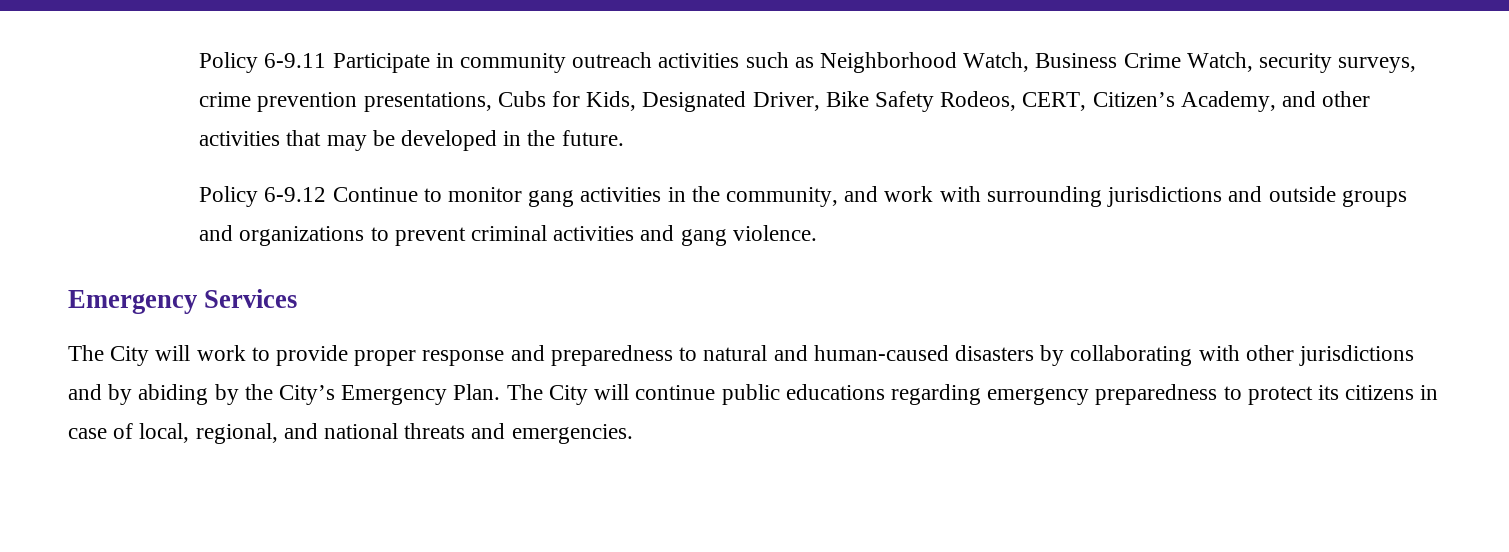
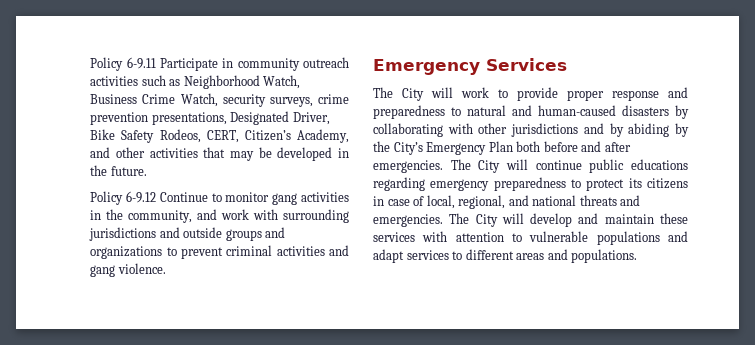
[497,91,637,111] Cubs for Kids, -> (227, 118) none
[453,384,501,400] Plan. -> [488,141,631,152] [373,160,443,173] Plan both before and after emergencies.
(633, 434) none -> [449,213,688,227] [373,231,688,245] [373,249,638,263] The City will develop and maintain these services with attention to vulnerable populations and adapt services to different areas and populations.

